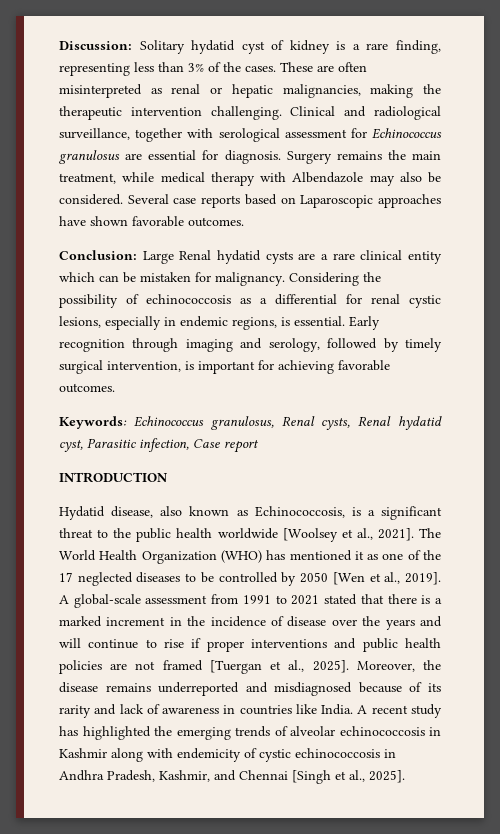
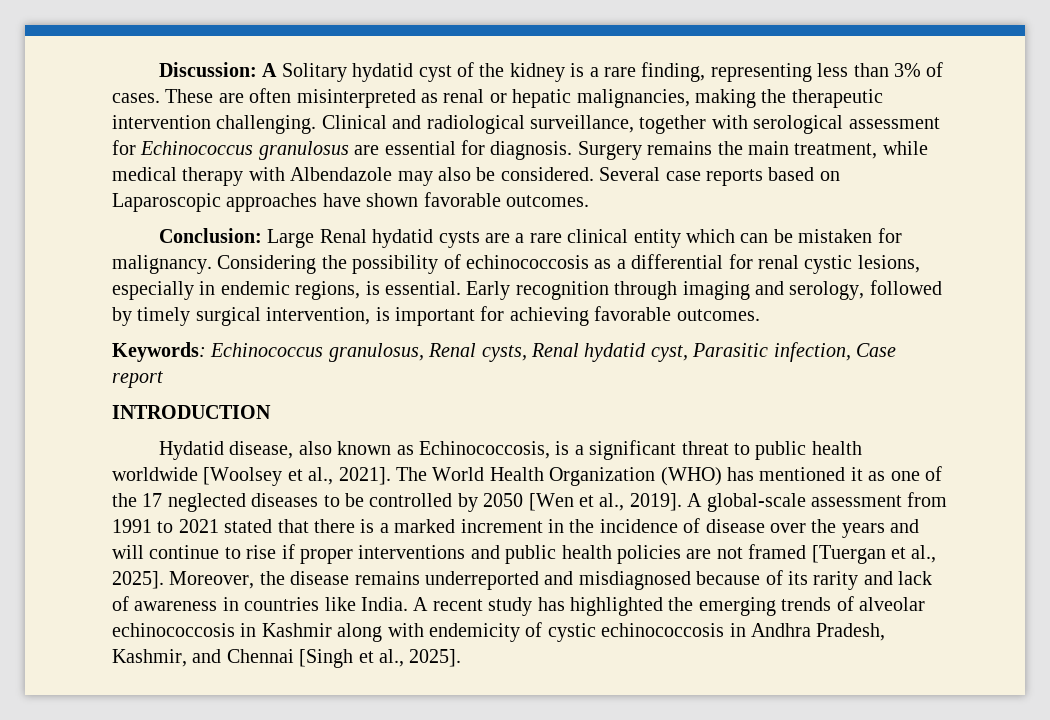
(132, 45) none -> [262,63,278,77] A
(285, 45) none -> [479,63,505,77] the
[223,62,241,72] the -> (944, 69) none
[113,528,132,538] the -> (751, 449) none

